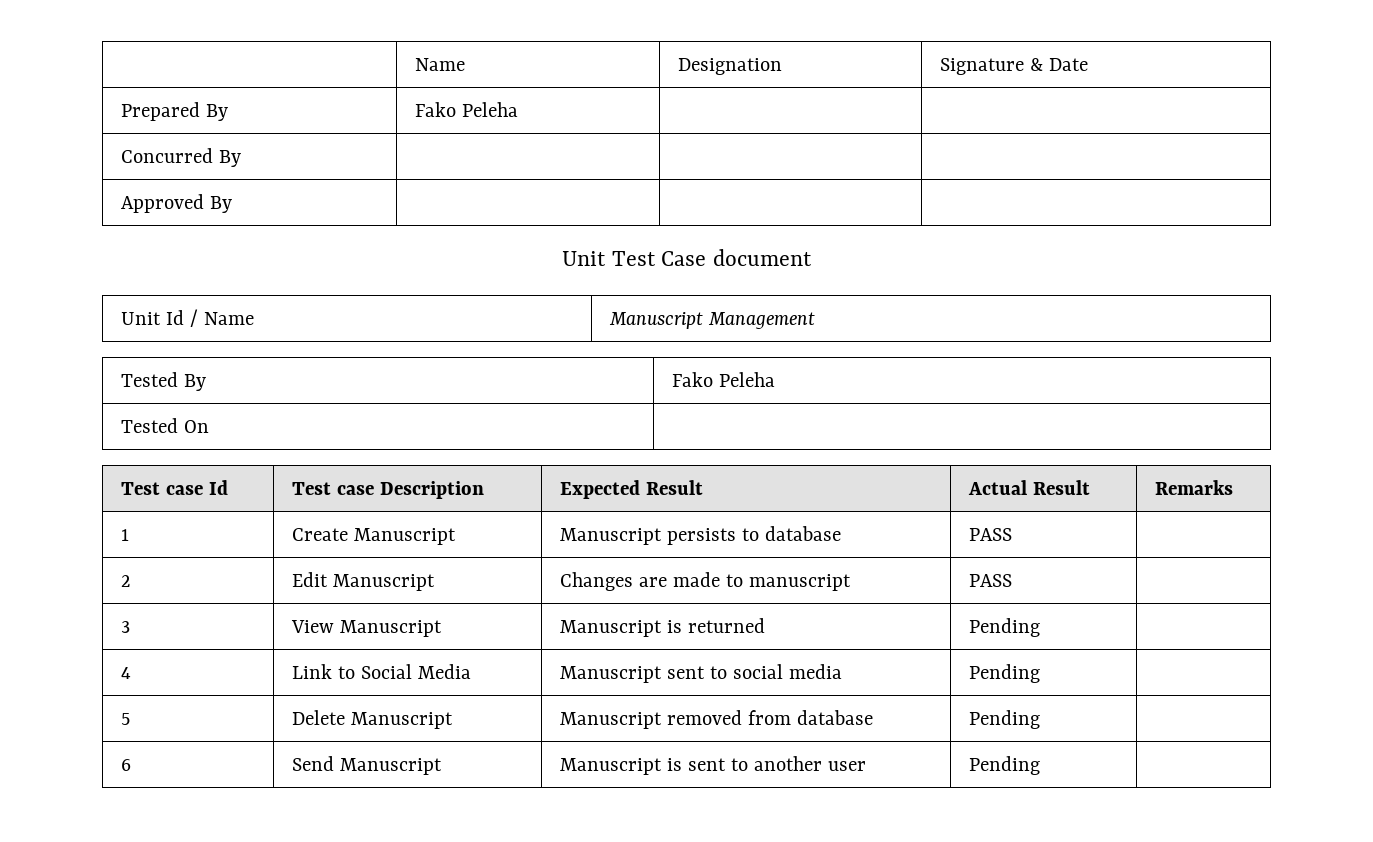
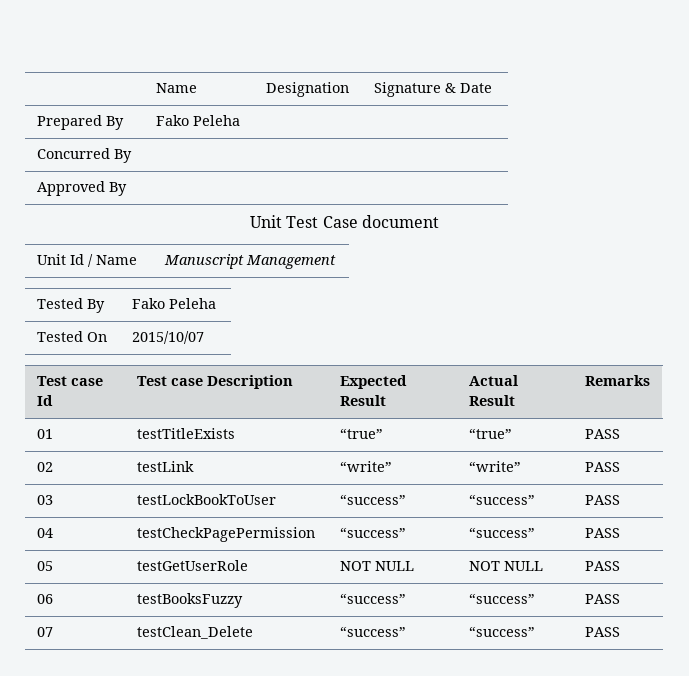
(209, 426) none -> [131,331,204,344] 2015/10/07
[120,529,129,541] [291,528,456,545] [559,526,841,545] [968,528,1012,541] [120,575,131,587] [291,572,435,591] [559,572,851,591] [968,574,1012,587] [120,621,130,633] [290,620,442,637] [559,618,765,637] [968,618,1040,637] [120,667,131,679] [291,664,471,679] [559,664,842,683] [968,664,1040,683] [120,713,130,725] [291,710,453,729] [559,710,873,729] [968,710,1040,729] [120,759,131,771] [291,756,442,775] [559,756,866,775] [968,756,1040,775] 1 | Create Manuscript | Manuscript persists to database | PASS | // 2 | Edit Manuscript | Changes are made to manuscript | PASS | // 3 | View Manuscript | Manuscript is returned | Pending | // 4 | Link to Social Media | Manuscript sent to social media | Pending | // 5 | Delete Manuscript | Manuscript removed from database | Pending | // 6 | Send Manuscript | Manuscript is sent to another user | Pending | -> [36,429,53,439] [136,428,235,439] [339,428,383,439] [468,428,512,439] [584,429,620,439] [36,462,53,472] [136,461,194,472] [339,461,392,472] [468,461,521,472] [584,462,620,472] [36,495,53,505] [136,494,276,505] [339,494,406,505] [468,494,535,505] [584,495,620,505] [36,528,53,538] [136,527,315,542] [339,527,406,538] [468,527,535,538] [584,528,620,538] [36,561,53,571] [136,560,248,571] [339,561,414,571] [468,561,543,571] [584,561,620,571] [36,594,53,604] [136,593,243,608] [339,593,406,604] [468,593,535,604] [584,594,620,604] [36,627,53,637] [136,626,253,639] [339,626,406,637] [468,626,535,637] [584,627,620,637] 01 | testTitleExists | “true” | “true” | PASS // 02 | testLink | “write” | “write” | PASS // 03 | testLockBookToUser | “success” | “success” | PASS // 04 | testCheckPagePermission | “success” | “success” | PASS // 05 | testGetUserRole | NOT NULL | NOT NULL | PASS // 06 | testBooksFuzzy | “success” | “success” | PASS // 07 | testClean_Delete | “success” | “success” | PASS

